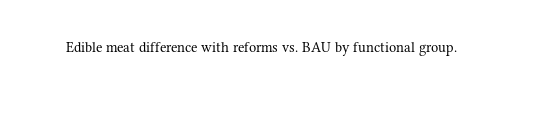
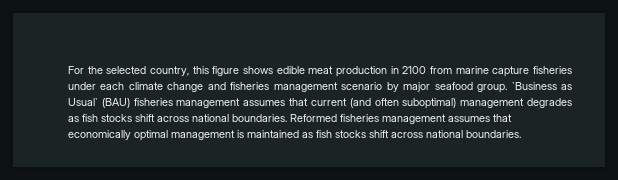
[66,41,457,56] Edible meat difference with reforms vs. BAU by functional group. -> [68,66,573,77] [68,82,572,93] [68,98,572,109] [68,114,512,124] [68,130,521,141] For the selected country, this figure shows edible meat production in 2100 from marine capture fisheries under each climate change and fisheries management scenario by major seafood group. `Business as Usual` (BAU) fisheries management assumes that current (and often suboptimal) management degrades as fish stocks shift across national boundaries. Reformed fisheries management assumes that economically optimal management is maintained as fish stocks shift across national boundaries.

